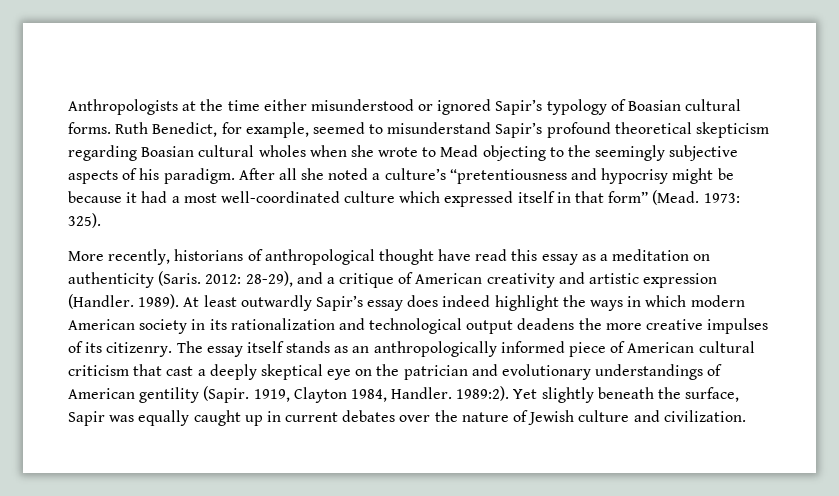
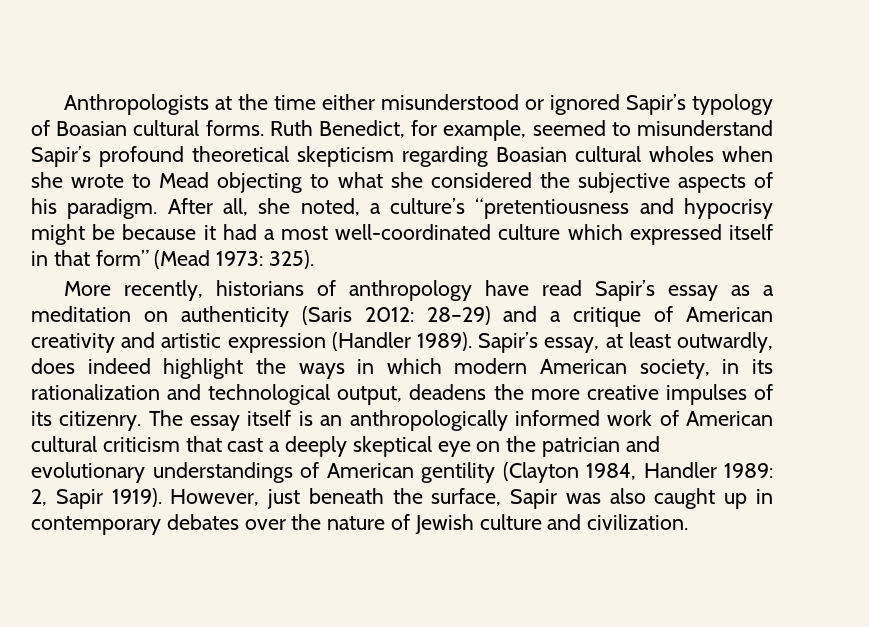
[568,145,666,161] the seemingly -> [337,172,570,188] what she considered the
[278,168,369,180] all she noted -> [222,198,360,216] all, she noted,
[652,190,700,205] (Mead. -> [154,250,211,269] (Mead
[264,249,434,265] anthropological thought -> [349,280,473,301] anthropology
[511,249,538,261] this -> [595,280,656,301] Sapir’s
[158,271,293,287] (Saris. 2012: 28-29), -> [301,306,491,325] (Saris 2012: 28–29)
[68,294,404,311] (Handler. 1989). At least outwardly Sapir’s essay -> [331,332,774,353] (Handler 1989). Sapir’s essay, at least outwardly,
[139,319,188,334] society -> [639,359,710,379] society,
[466,320,514,334] output -> [337,386,403,405] output,
[286,341,349,353] stands as -> [298,411,313,426] is
[569,342,607,357] piece -> [607,410,653,426] work
[203,386,594,403] (Sapir. 1919, Clayton 1984, Handler. 1989:2). Yet slightly -> [502,462,773,483] [31,488,301,509] (Clayton 1984, Handler 1989: 2, Sapir 1919). However, just
[138,410,190,426] equally -> [609,488,646,504] also
[285,412,339,422] current -> [31,516,161,535] contemporary

